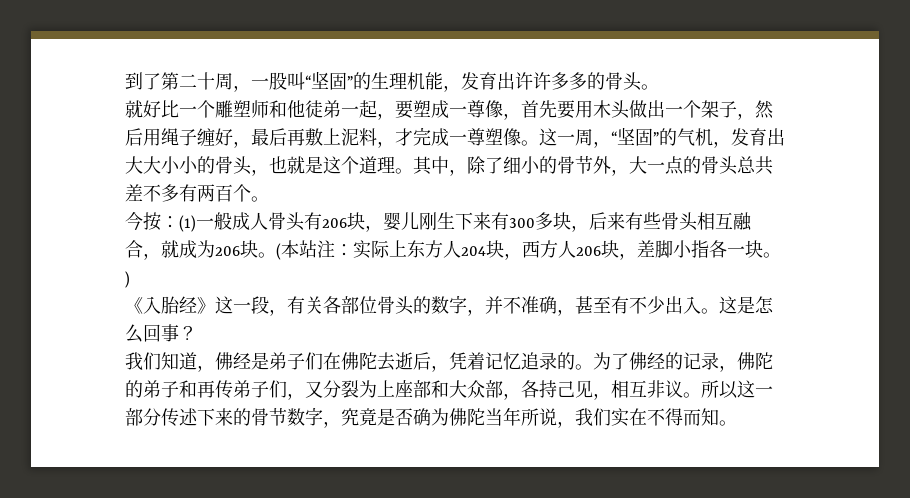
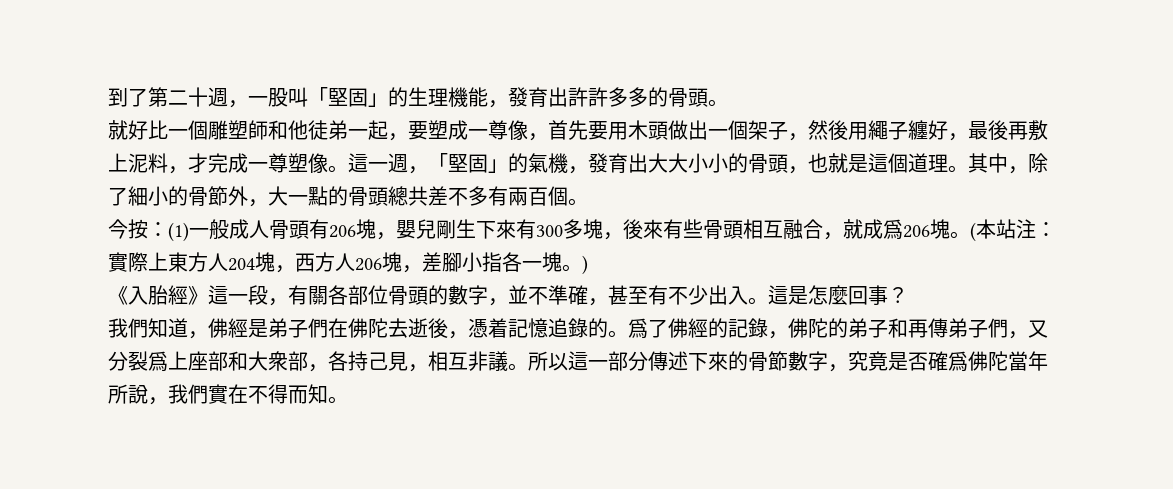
[215,73,233,90] 周 -> [208,87,228,107] 週
[305,71,551,92] “坚固”的生理机能，发育出许许 -> [308,87,608,108] 「堅固」的生理機能，發育出許許
[623,72,642,91] 头 -> [688,88,708,107] 頭
[197,100,269,118] 个雕塑师 -> [188,120,268,140] 個雕塑師
[611,100,774,120] [125,128,287,148] 头做出一个架子，然后用绳子缠好，最后 -> [648,120,1008,141] 頭做出一個架子，然後用繩子纏好，最後
[539,127,749,148] 这一周，“坚固”的气机，发 -> [348,153,608,174] 這一週，「堅固」的氣機，發
[233,156,252,175] 头 -> [768,154,788,173] 頭
[323,156,359,174] 这个 -> [868,153,908,173] 這個
[503,156,756,176] 细小的骨节外，大一点的骨头总 -> [128,186,408,207] 細小的骨節外，大一點的骨頭總
[197,184,251,202] 两百个 -> [508,186,568,206] 兩百個
[286,212,698,232] 头有206块，婴儿刚生下来有300多块，后来有些骨头 -> [289,219,743,240] 頭有206塊，嬰兒剛生下來有300多塊，後來有些骨頭
[197,240,258,258] 为206块 -> [883,219,950,240] 爲206塊
[353,240,425,259] 实际上东 -> [108,252,188,272] 實際上東
[486,240,504,258] 块 -> [255,252,275,272] 塊
[601,240,673,260] 块，差脚 -> [382,252,462,273] 塊，差腳
[745,240,763,258] 块 -> [542,252,562,272] 塊
[179,296,233,314] 经》这 -> [168,285,228,305] 經》這
[305,296,323,314] 关 -> [308,286,328,305] 關
[395,295,557,316] 头的数字，并不准确 -> [408,285,588,306] 頭的數字，並不準確
[719,296,774,314] [125,324,143,343] 这是怎么 -> [768,285,848,305] 這是怎麼
[143,352,161,370] 们 -> [128,318,148,338] 們
[233,352,719,372] 经是弟子们在佛陀去逝后，凭着记忆追录的。为了佛经的记录 -> [228,318,768,339] 經是弟子們在佛陀去逝後，憑着記憶追錄的。爲了佛經的記錄
[215,380,287,399] 传弟子们 -> [928,318,1008,338] 傳弟子們
[359,380,377,398] 为 -> [148,351,168,372] 爲
[467,380,485,398] 众 -> [268,351,288,371] 衆
[575,380,593,398] 见 -> [388,352,408,371] 見
[665,380,773,399] [125,407,629,428] 议。所以这一部分传述下来的骨节数字，究竟是否确为佛陀当年所说，我们实 -> [488,351,1048,372] [108,384,228,405] 議。所以這一部分傳述下來的骨節數字，究竟是否確爲佛陀當年所說，我們實

